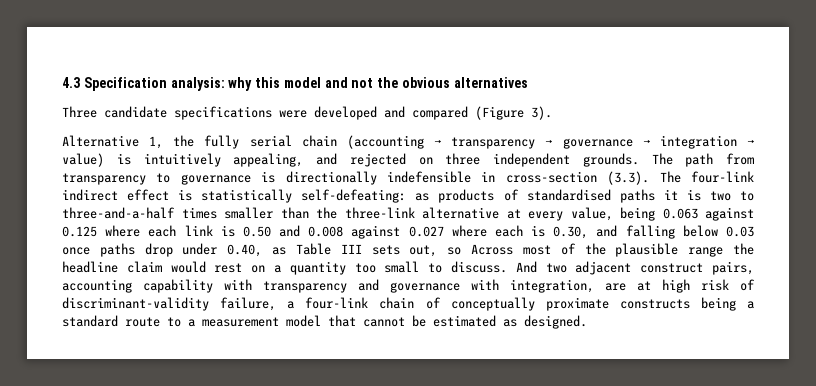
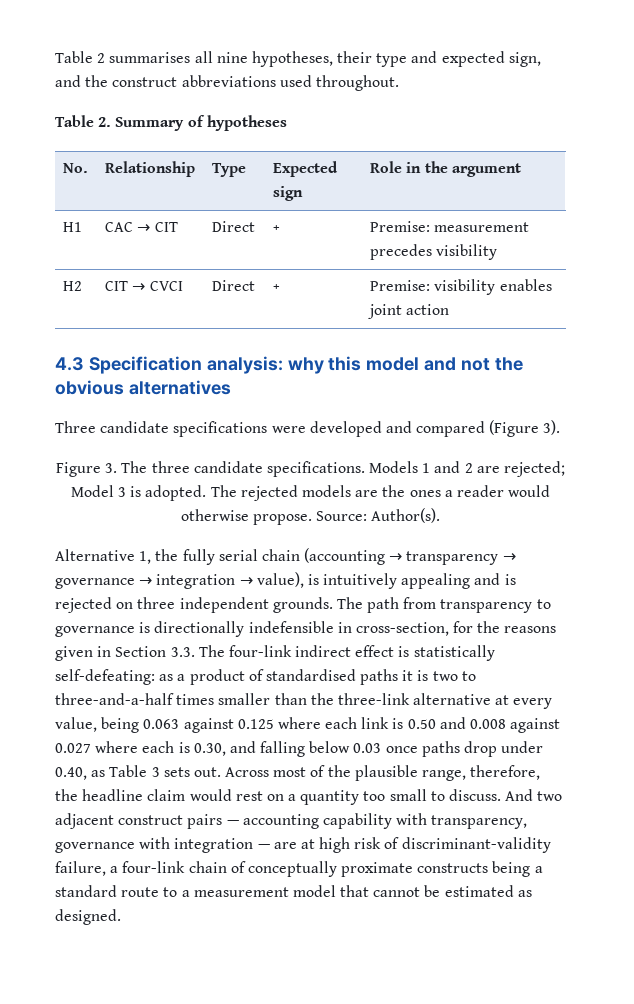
(62, 82) none -> [55,51,541,67] [55,75,399,91] [55,115,287,131] [63,163,89,173] [105,161,196,177] [212,163,247,177] [273,161,339,177] [273,186,304,201] [370,161,521,177] [63,222,83,232] [105,222,178,232] [212,221,256,232] [273,225,281,232] [370,221,530,232] [370,244,498,260] [63,281,83,291] [105,281,183,291] [212,280,256,291] [273,284,281,291] [370,279,552,295] [368,304,450,319] Table 2 summarises all nine hypotheses, their type and expected sign, and the construct abbreviations used throughout. // Table 2. Summary of hypotheses // No. | Relationship | Type | Expected sign | Role in the argument // H1 | CAC → CIT | Direct | + | Premise: measurement precedes visibility // H2 | CIT → CVCI | Direct | + | Premise: visibility enables joint action //
(552, 113) none -> [55,461,566,477] [70,485,551,501] [180,508,441,525] // Figure 3. The three candidate specifications. Models 1 and 2 are rejected; Model 3 is adopted. The rejected models are the ones a reader would otherwise propose. Source: Author(s).
[62,153,104,167] value) -> [256,572,304,588] value),
[233,153,337,167] appealing, and -> [401,573,516,589] appealing and is
[505,171,650,185] cross-section (3.3). -> [355,621,557,636] [55,646,195,661] cross-section, for the reasons given in Section 3.3.
[438,189,495,203] products -> [177,669,245,685] a product
[340,244,462,257] III sets out, so -> [151,767,221,777] 3 sets out.
[688,246,724,257] range -> [422,765,541,781] range, therefore,
[712,261,754,275] pairs, -> [187,814,239,829] pairs —
[263,279,594,293] transparency and governance with integration, -> [431,815,528,829] [55,837,270,853] transparency, governance with integration —

